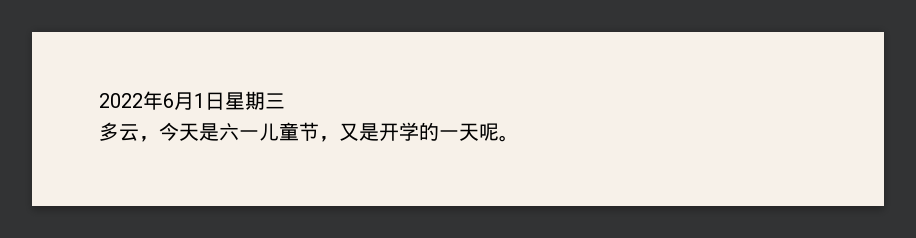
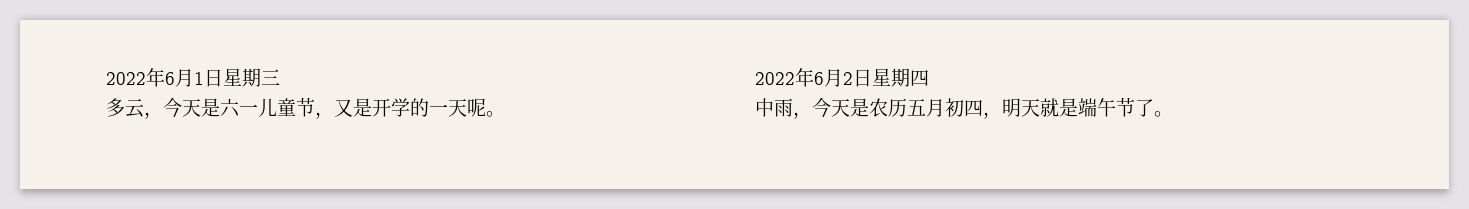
(519, 138) none -> [755,68,929,87] [755,97,1173,119] // 2022年6月2日星期四 // 中雨，今天是农历五月初四，明天就是端午节了。

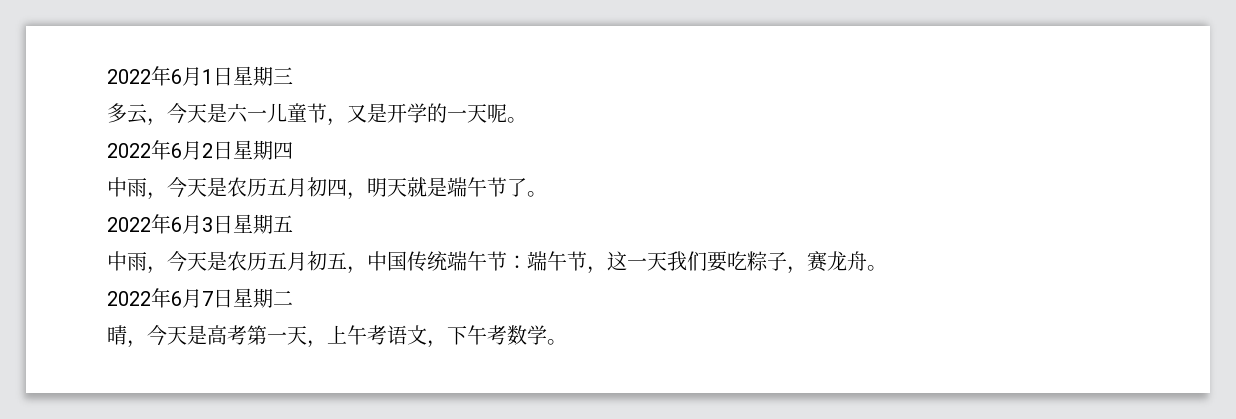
(1173, 114) none -> [107,214,293,234] [107,251,887,274] [107,288,293,308] [107,325,567,348] // 2022年6月3日星期五 // 中雨，今天是农历五月初五，中国传统端午节：端午节，这一天我们要吃粽子，赛龙舟。 // 2022年6月7日星期二 // 晴，今天是高考第一天，上午考语文，下午考数学。

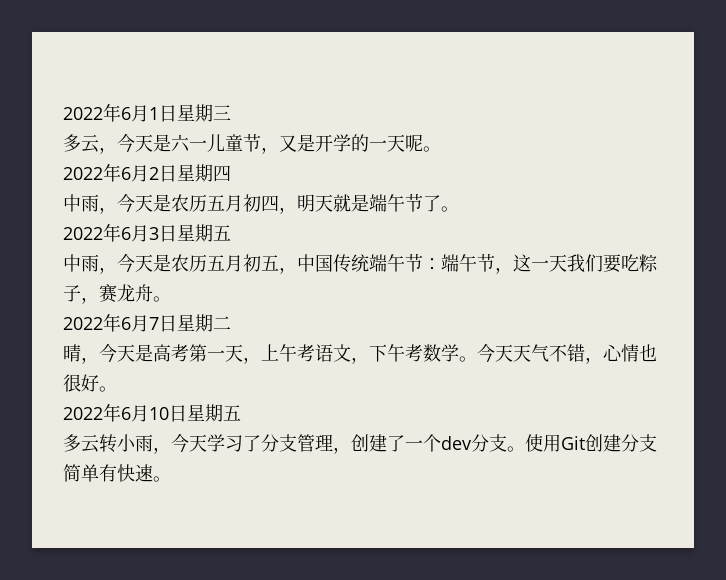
(567, 342) none -> [477,344,657,364] [63,374,117,392] [63,403,241,422] [63,434,657,454] [63,464,171,482] 今天天气不错，心情也很好。 // 2022年6月10日星期五 // 多云转小雨，今天学习了分支管理，创建了一个dev分支。使用Git创建分支简单有快速。

